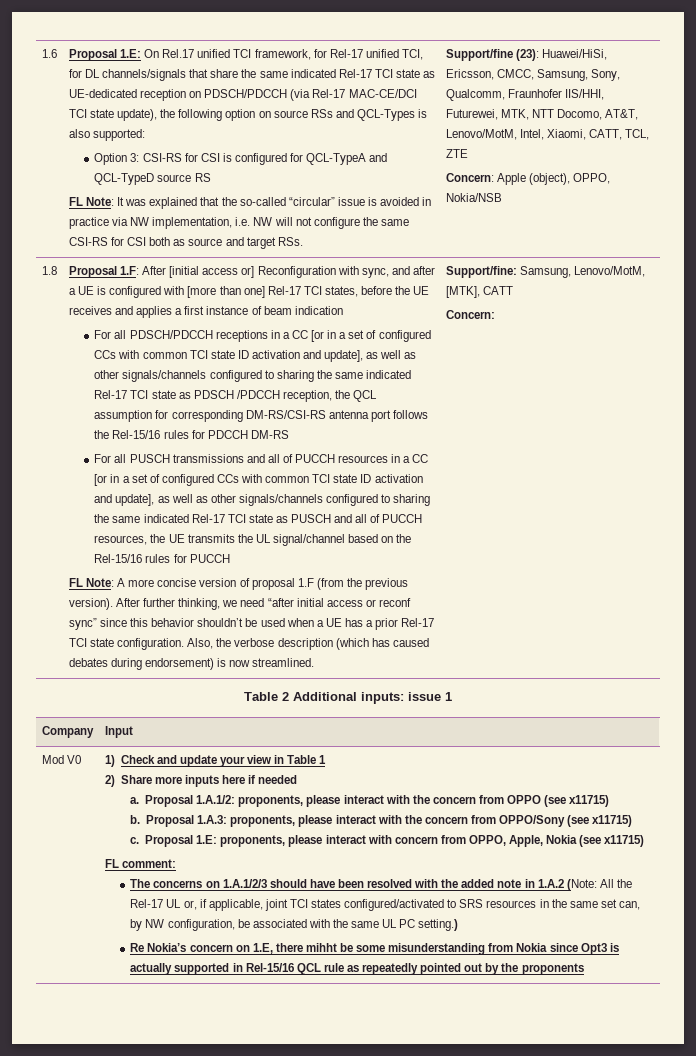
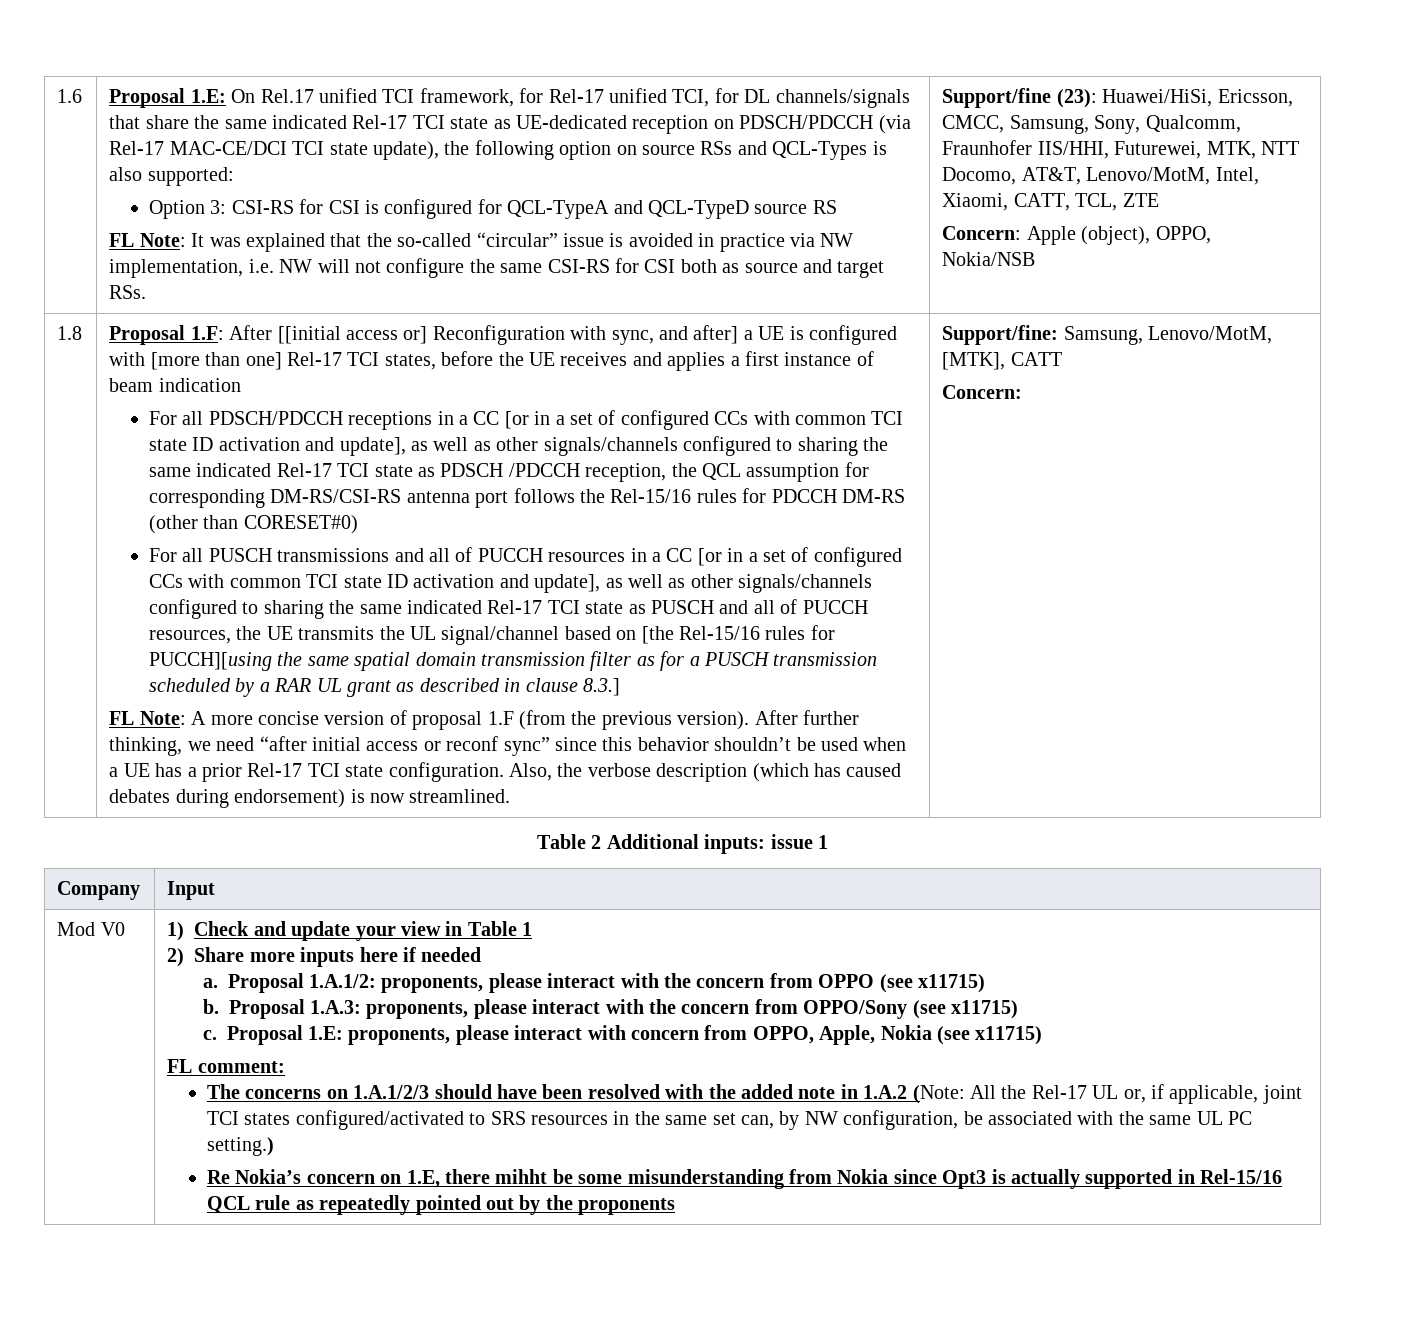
[169,266,200,278] [initial -> [277,326,341,344] [[initial
[412,266,435,275] after -> [693,325,739,344] after]
(289, 434) none -> [149,515,358,534] (other than CORESET#0)
[396,534,412,543] [94,554,230,563] the Rel-15/16 rules for PUCCH -> [641,625,835,644] [149,651,878,671] [149,678,621,697] [the Rel-15/16 rules for PUCCH][using the same spatial domain transmission filter as for a PUSCH transmission scheduled by a RAR UL grant as described in clause 8.3.]

